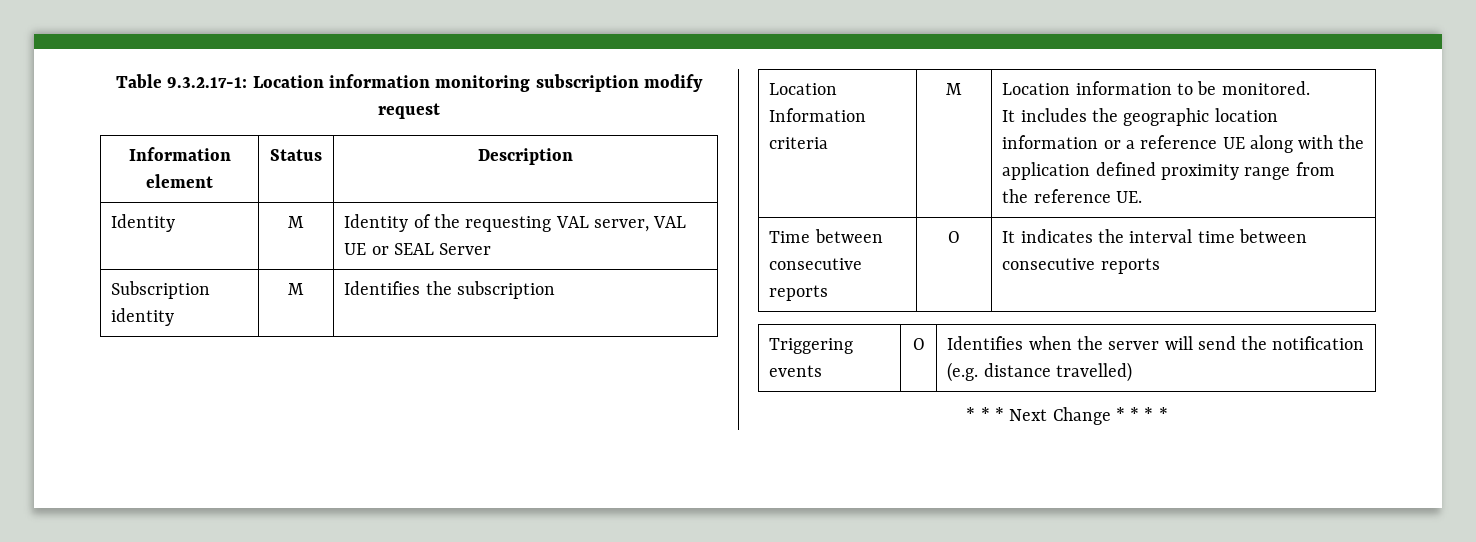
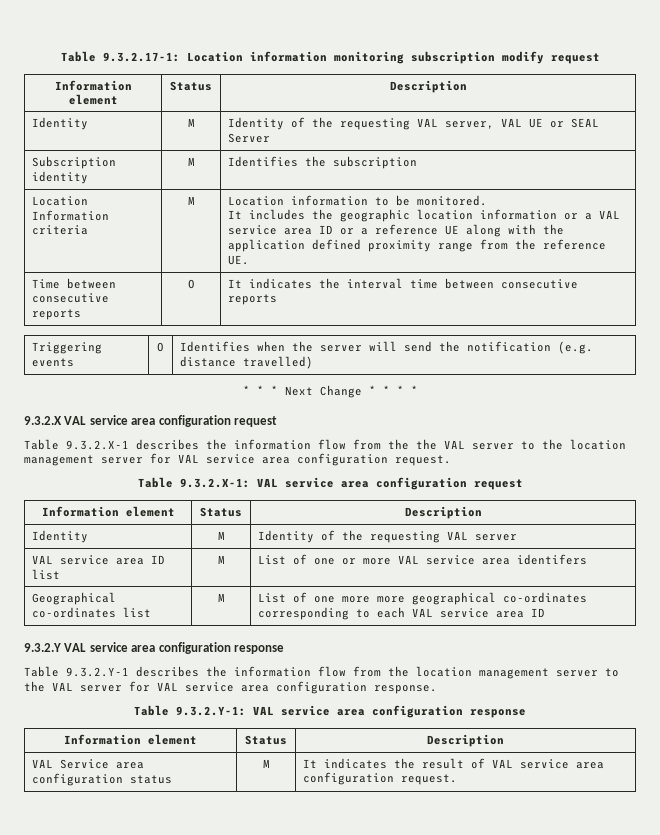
(1135, 144) none -> [598,210,620,219] [227,225,368,235] VAL service area ID or a
(1168, 414) none -> [24,415,277,427] [24,439,626,450] [24,453,451,466] [137,477,523,490] [41,506,175,517] [200,507,242,517] [404,506,482,519] [31,530,88,543] [217,531,225,540] [257,530,517,543] [31,555,165,565] [31,569,60,580] [217,555,225,564] [257,554,587,565] [31,592,116,605] [31,607,151,618] [217,593,225,602] [257,592,587,605] [257,607,545,620] [24,642,284,654] [24,666,619,679] [24,681,437,694] [134,705,526,718] [64,734,197,745] [245,735,287,745] [426,734,504,747] [31,759,144,769] [31,773,172,786] [262,759,270,768] [302,758,604,769] [302,772,457,785] // 9.3.2.X VAL service area configuration request // Table 9.3.2.X-1 describes the information flow from the the VAL server to the location management server for VAL service area configuration request. // Table 9.3.2.X-1: VAL service area configuration request // Information element | Status | Description // Identity | M | Identity of the requesting VAL server // VAL service area ID list | M | List of one or more VAL service area identifers // Geographical co-ordinates list | M | List of one more more geographical co-ordinates corresponding to each VAL service area ID // 9.3.2.Y VAL service area configuration response // Table 9.3.2.Y-1 describes the information flow from the location management server to the VAL server for VAL service area configuration response. // Table 9.3.2.Y-1: VAL service area configuration response // Information element | Status | Description // VAL Service area configuration status | M | It indicates the result of VAL service area configuration request.

